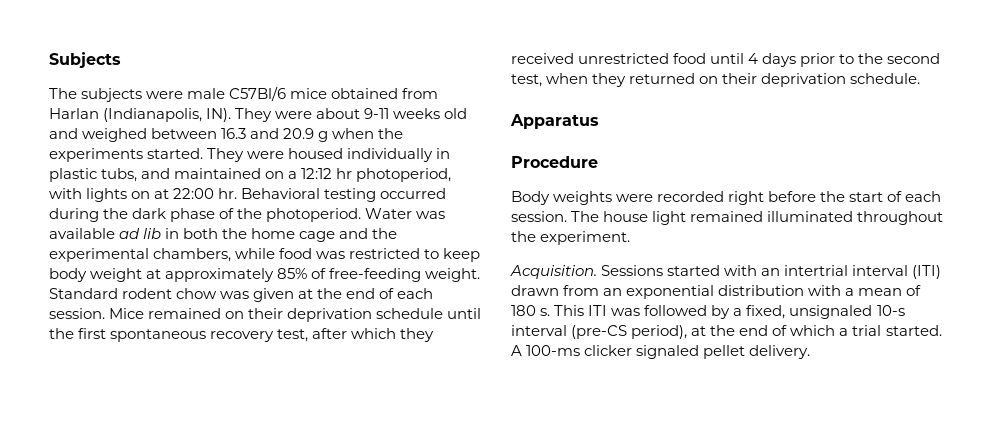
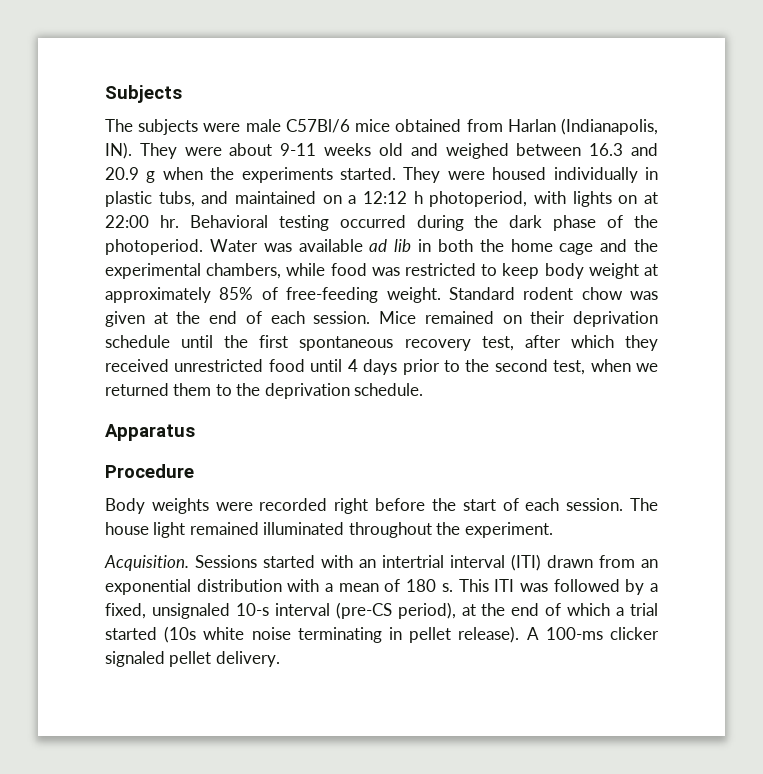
[336,168,353,179] hr -> [413,191,423,204] h
[592,73,758,87] they returned on their -> [636,363,659,372] [105,383,261,396] we returned them to the
[885,325,942,336] started. -> [105,626,520,643] started (10s white noise terminating in pellet release).

